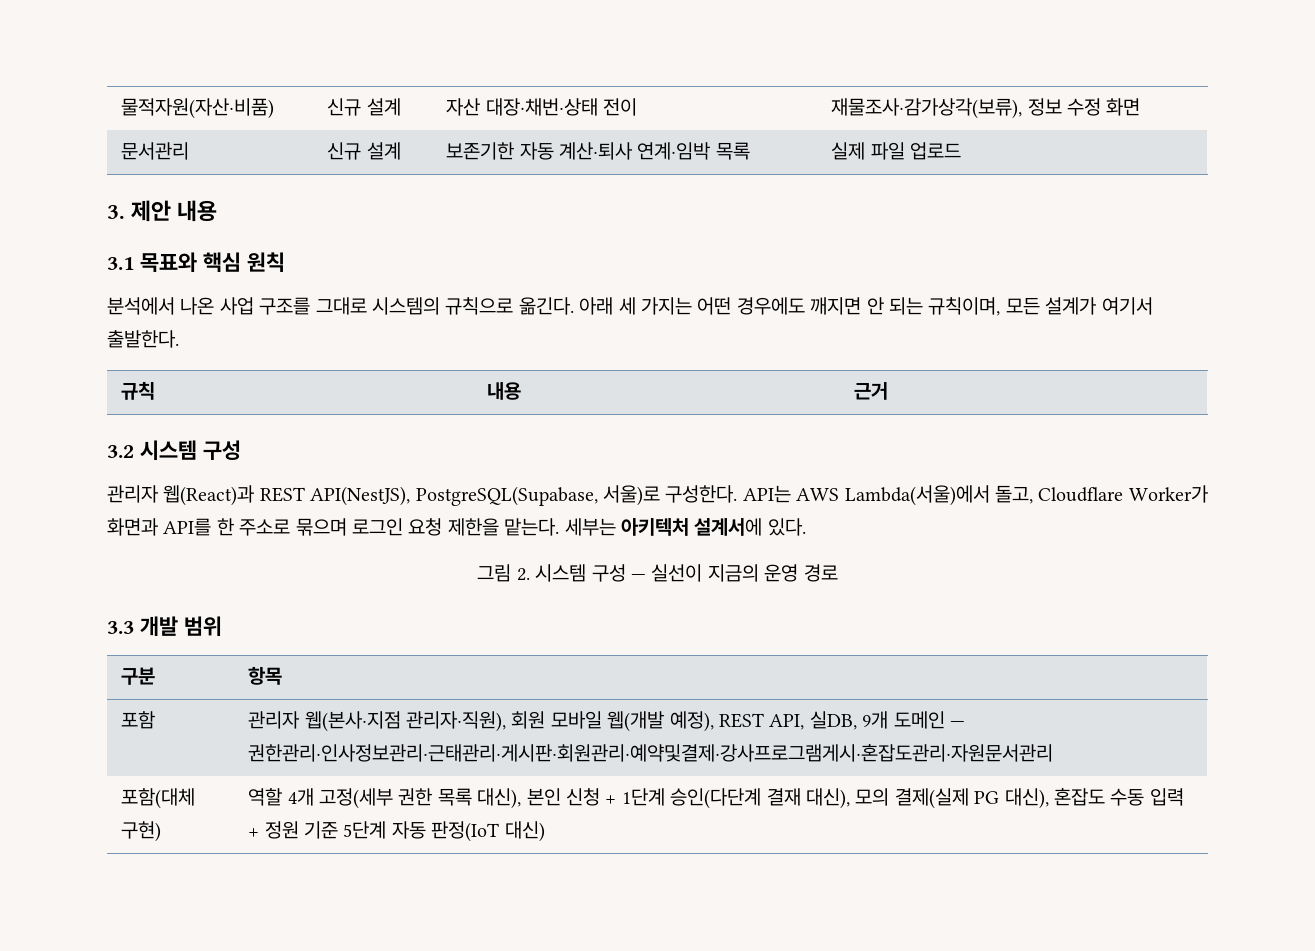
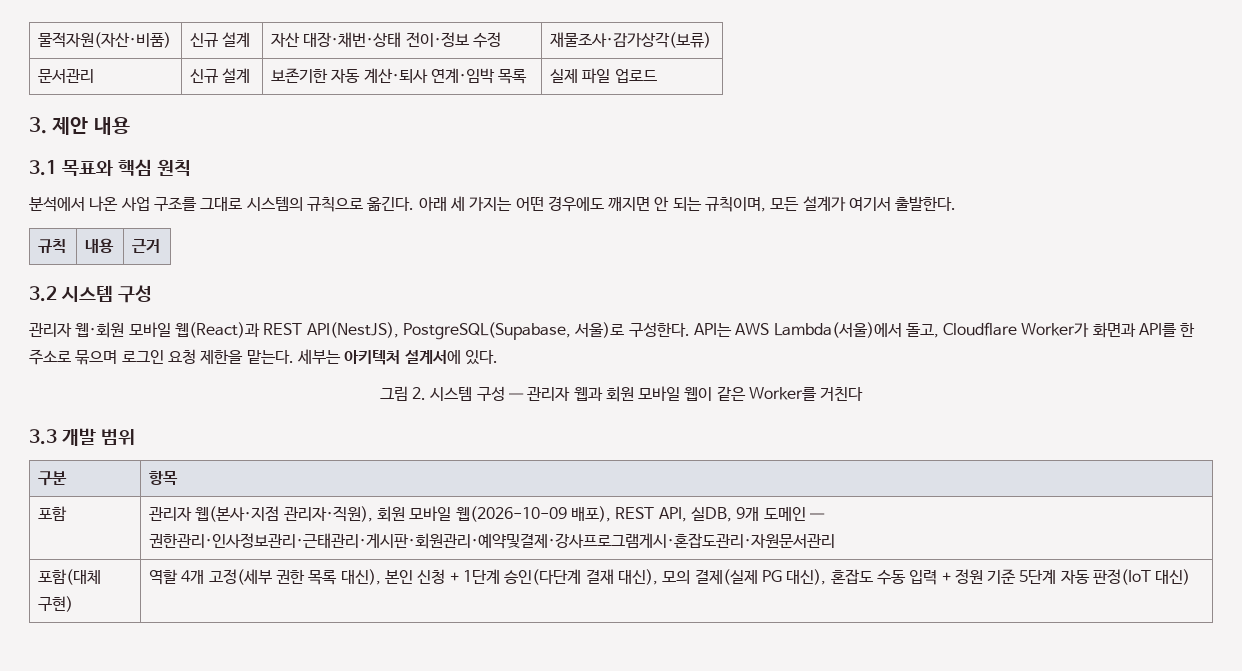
[603,98,638,116] [831,98,1141,119] 전이 | 재물조사·감가상각(보류), 정보 수정 화면 -> [405,32,502,48] [550,32,712,48] 전이·정보 수정 | 재물조사·감가상각(보류)
(159, 494) none -> [75,322,171,338] 웹·회원 모바일
[651,564,838,582] 실선이 지금의 운영 경로 -> [527,386,864,402] 관리자 웹과 회원 모바일 웹이 같은 Worker를 거친다
[607,711,714,732] 웹(개발 예정), -> [455,506,612,522] 웹(2026-10-09 배포),

